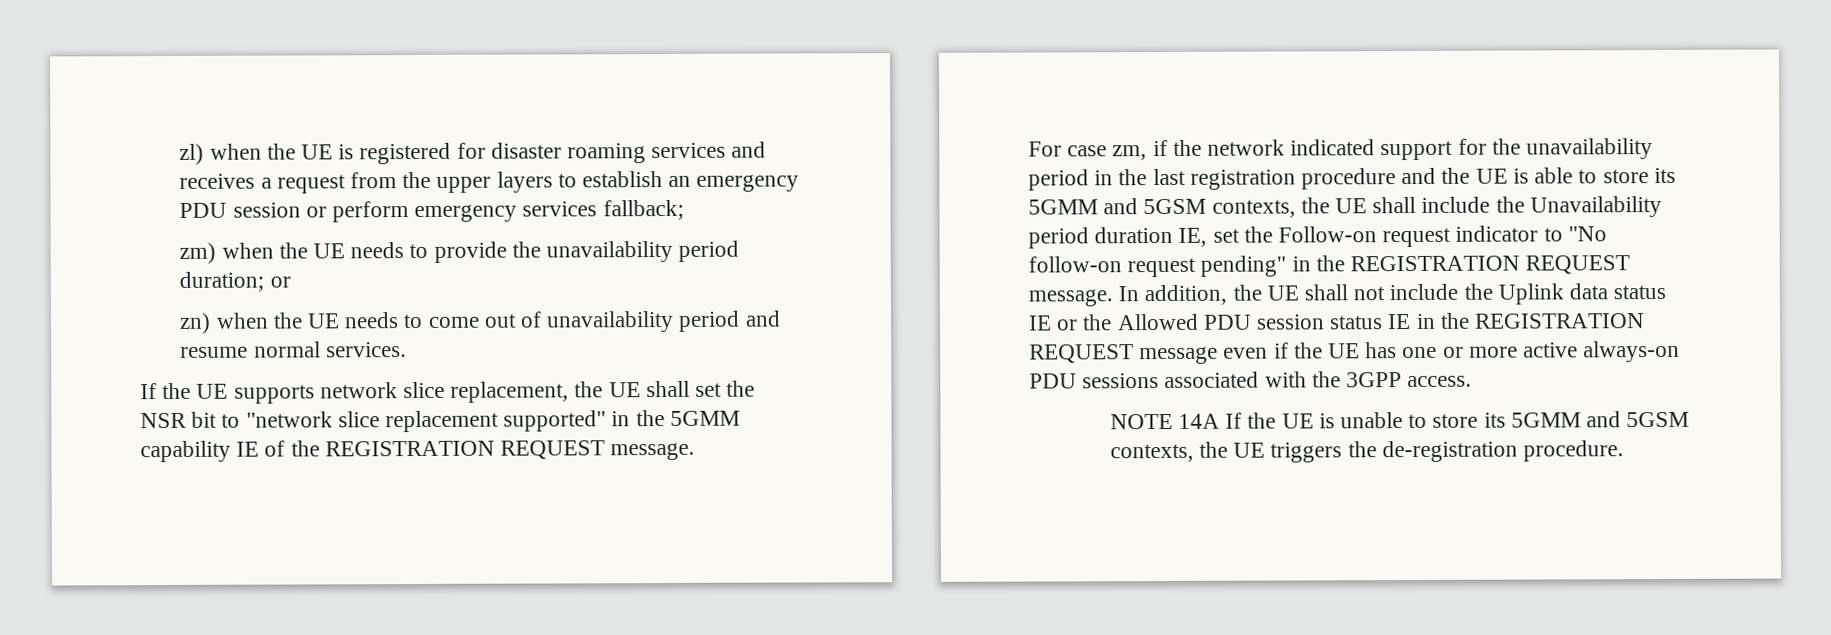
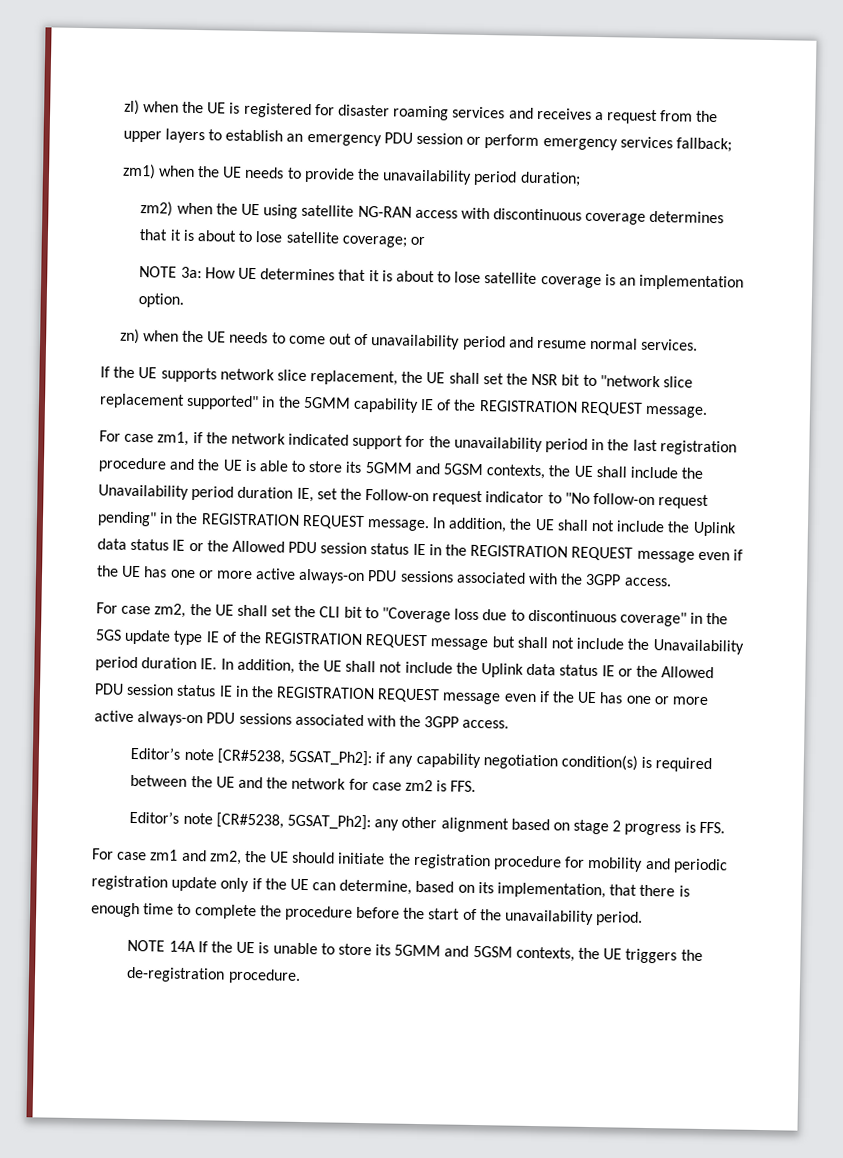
[179,242,217,264] zm) -> [121,163,156,180] zm1)
[269,276,291,288] or -> [140,201,725,225] [139,229,425,248] [139,266,745,291] [138,293,185,308] // zm2) when the UE using satellite NG-RAN access with discontinuous coverage determines that it is about to lose satellite coverage; or // NOTE 3a: How UE determines that it is about to lose satellite coverage is an implementation option.
[1112,145,1148,161] zm, -> [157,431,190,446] zm1,
(1473, 381) none -> [96,602,729,627] [95,629,744,655] [95,656,715,679] [94,683,708,706] [94,710,510,729] [130,746,713,773] [130,774,477,792] [129,810,725,836] [92,848,728,874] [91,875,690,899] [91,902,644,926] // For case zm2, the UE shall set the CLI bit to "Coverage loss due to discontinuous coverage" in the 5GS update type IE of the REGISTRATION REQUEST message but shall not include the Unavailability period duration IE. In addition, the UE shall not include the Uplink data status IE or the Allowed PDU session status IE in the REGISTRATION REQUEST message even if the UE has one or more active always-on PDU sessions associated with the 3GPP access. // Editor’s note [CR#5238, 5GSAT_Ph2]: if any capability negotiation condition(s) is required between the UE and the network for case zm2 is FFS. // Editor’s note [CR#5238, 5GSAT_Ph2]: any other alignment based on stage 2 progress is FFS. // For case zm1 and zm2, the UE should initiate the registration procedure for mobility and periodic registration update only if the UE can determine, based on its implementation, that there is enough time to complete the procedure before the start of the unavailability period.

